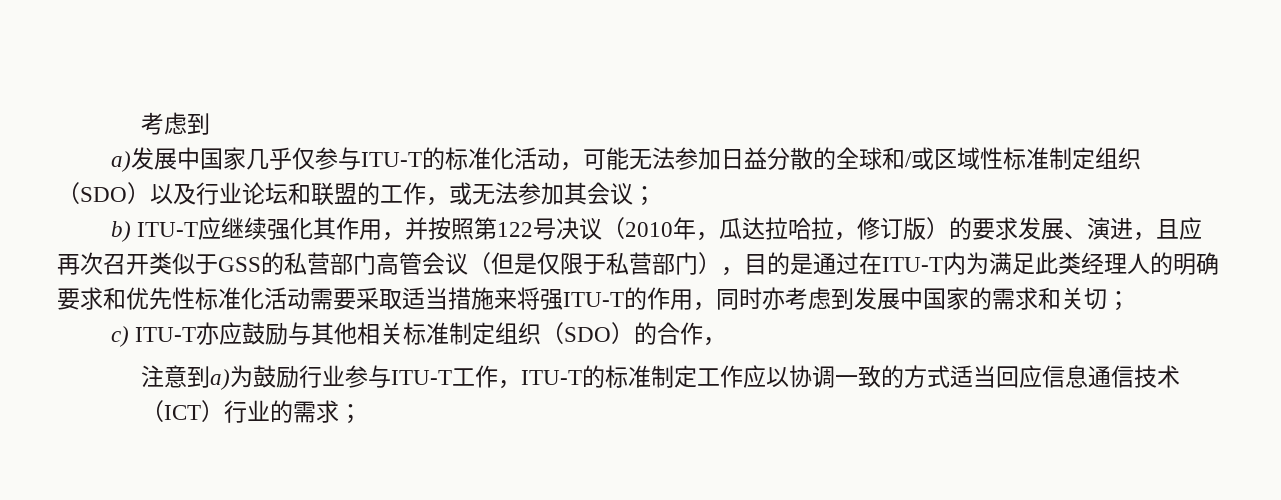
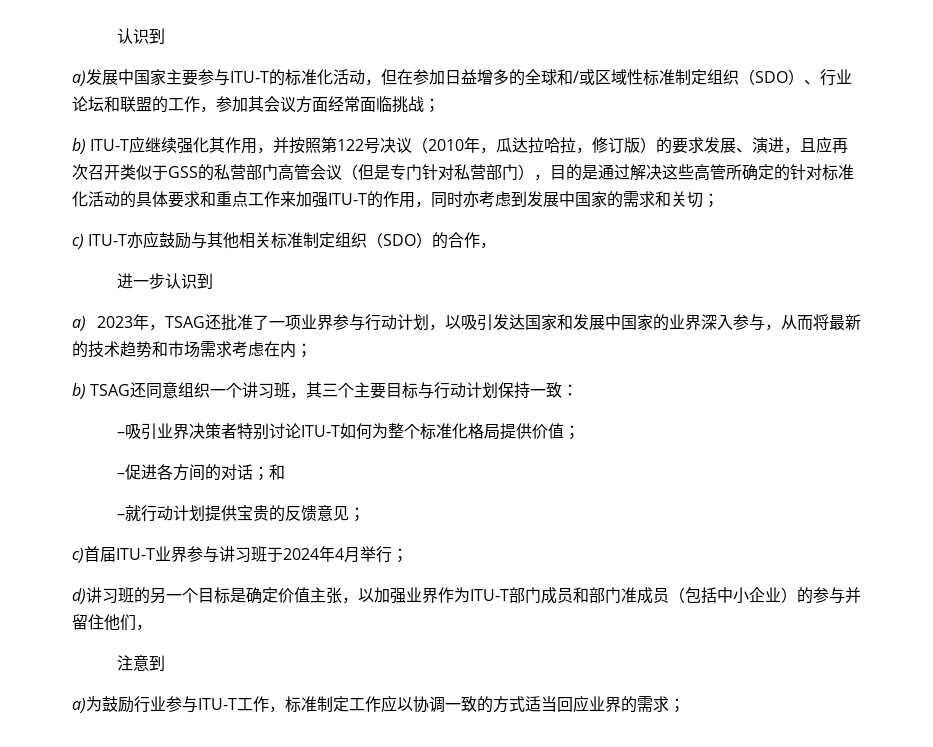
[141,112,188,135] 考虑 -> [116,28,149,44] 认识
[245,147,315,170] 几乎仅 -> [166,69,198,86] 主要
[582,147,675,170] 可能无法 -> [381,69,413,85] 但在
[766,147,813,170] 分散 -> [477,69,509,85] 增多
[150,183,196,205] 以及 -> [804,80,820,85] 、
[449,182,518,205] 或无法 -> (216, 109) none
(633, 193) none -> [296,96,424,113] 方面经常面临挑战
[537,252,606,275] 仅限于 -> [390,164,454,180] 专门针对
[859,252,1219,275] [57,287,540,310] 在ITU-T内为满足此类经理人的明确要求和优先性标准化活动需要采取适当措施来将 -> [630,164,854,181] [72,191,312,208] 解决这些高管所确定的针对标准化活动的具体要求和重点工作来加
(726, 341) none -> [116,273,213,289] [72,314,861,331] [72,341,312,358] [72,382,579,399] [116,423,580,440] [116,464,285,481] [116,505,365,522] [72,546,408,563] [72,587,861,604] [72,614,152,631] // 进一步认识到 // a) 2023年，TSAG还批准了一项业界参与行动计划，以吸引发达国家和发展中国家的业界深入参与，从而将最新的技术趋势和市场需求考虑在内； // b) TSAG还同意组织一个讲习班，其三个主要目标与行动计划保持一致： // –吸引业界决策者特别讨论ITU-T如何为整个标准化格局提供价值； // –促进各方间的对话；和 // –就行动计划提供宝贵的反馈意见； // c)首届ITU-T业界参与讲习班于2024年4月举行； // d)讲习班的另一个目标是确定价值主张，以加强业界作为ITU-T部门成员和部门准成员（包括中小企业）的参与并留住他们，
(211, 377) none -> (165, 663) //
[521,365,606,388] ITU-T的 -> (285, 709) none
[1042,365,1181,388] [141,400,271,423] 信息通信技术（ICT）行业 -> [589,696,621,712] 业界

